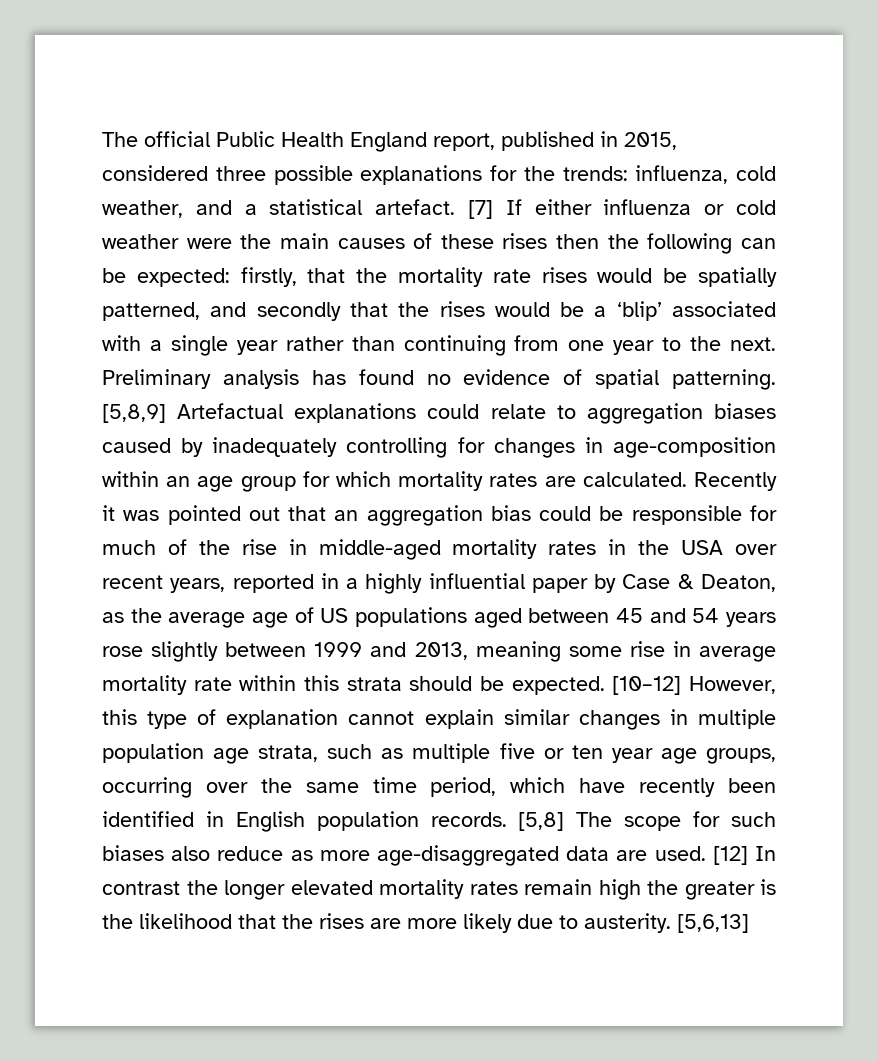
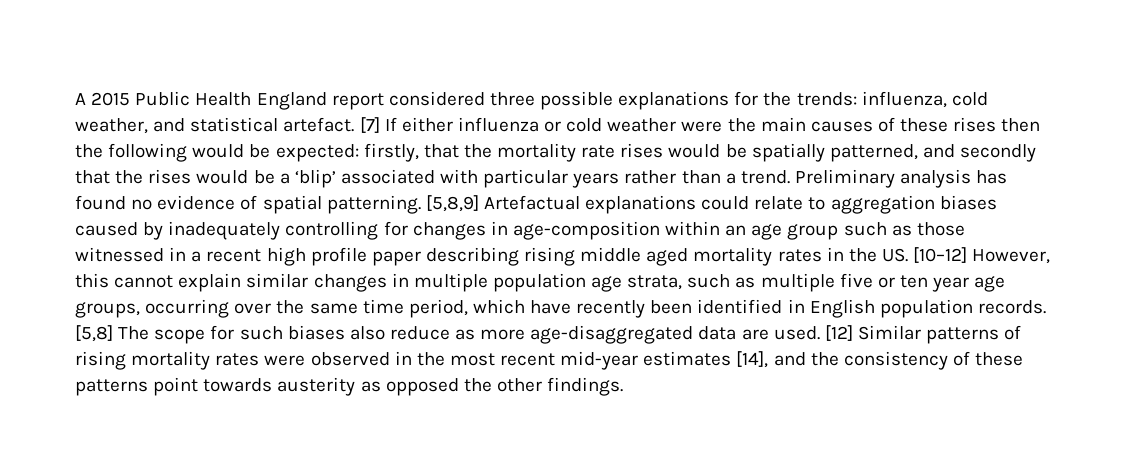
[102,131,210,147] The official -> [75,92,131,106] A 2015
[433,131,677,151] report, published in 2015, -> [331,93,384,110] report
[244,204,257,215] a -> (186, 125) none
[740,238,776,249] can -> [192,144,245,158] would
[149,335,776,356] a single year rather than continuing from one year to the next. -> [483,169,790,188] particular years rather than a trend.
[302,471,777,491] [102,505,777,526] [102,539,777,560] [102,573,776,594] [102,607,776,628] [102,641,777,662] [102,675,776,695] [102,709,339,729] for which mortality rates are calculated. Recently it was pointed out that an aggregation bias could be responsible for much of the rise in middle-aged mortality rates in the USA over recent years, reported in a highly influential paper by Case & Deaton, as the average age of US populations aged between 45 and 54 years rose slightly between 1999 and 2013, meaning some rise in average mortality rate within this strata should be expected. [10–12] However, this type of explanation -> [843,222,965,236] [75,247,1051,266] [75,273,109,288] such as those witnessed in a recent high profile paper describing rising middle aged mortality rates in the US. [10–12] However, this
[755,846,777,861] [102,879,776,900] [102,913,749,933] In contrast the longer elevated mortality rates remain high the greater is the likelihood that the rises are more likely due to austerity. [5,6,13] -> [857,325,1022,344] [75,351,1024,370] [75,377,624,396] Similar patterns of rising mortality rates were observed in the most recent mid-year estimates [14], and the consistency of these patterns point towards austerity as opposed the other findings.

